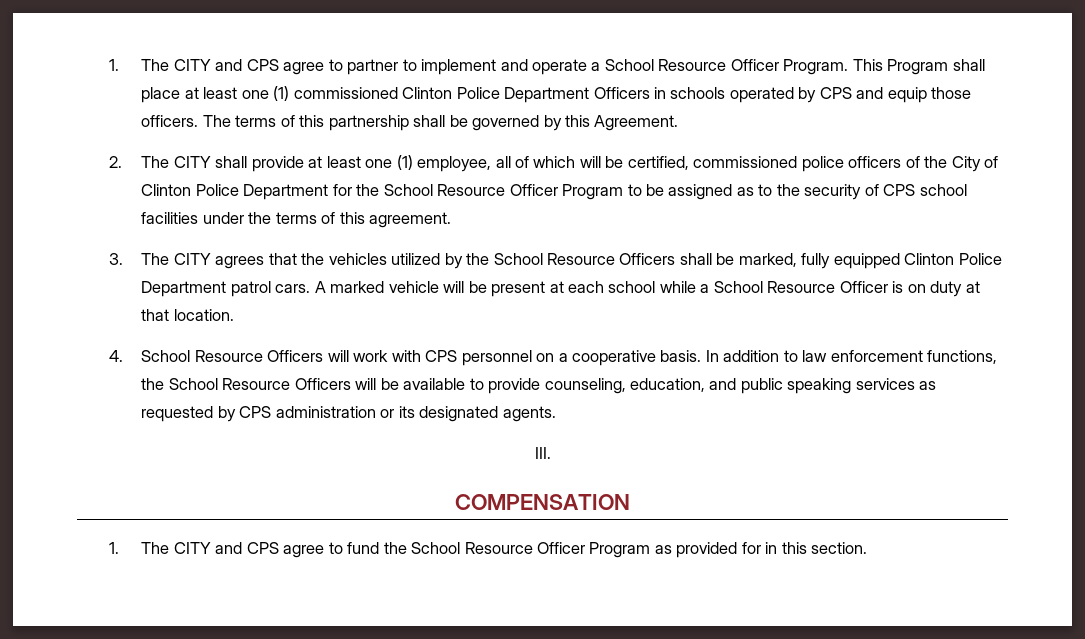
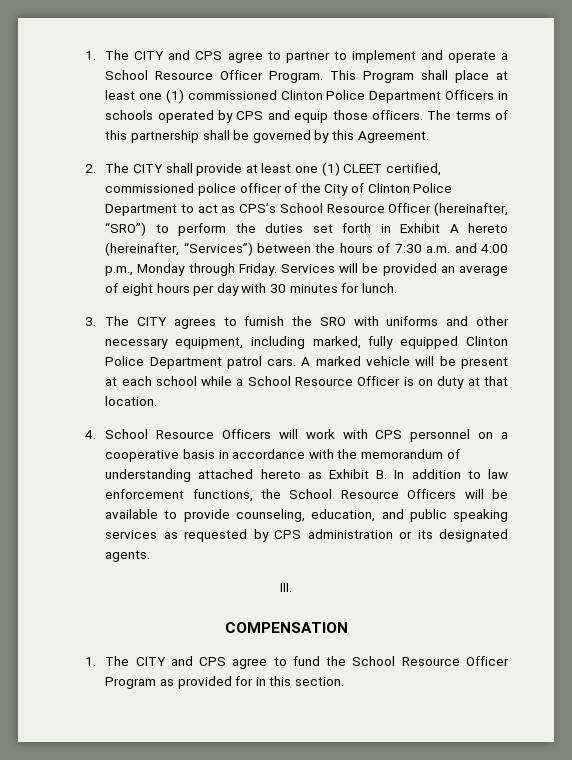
[417,156,624,172] employee, all of which will be -> [343,164,383,173] CLEET
[848,156,902,168] officers -> [239,183,282,193] officer
[332,184,967,200] [141,212,452,228] [109,253,735,269] for the School Resource Officer Program to be assigned as to the security of CPS school facilities under the terms of this agreement. // 3. The CITY agrees that the vehicles utilized by the School Resource Officers shall be -> [180,202,508,216] [105,222,508,236] [105,242,508,256] [105,263,508,276] [105,283,398,296] [84,316,509,329] [105,336,305,349] to act as CPS’s School Resource Officer (hereinafter, “SRO”) to perform the duties set forth in Exhibit A hereto (hereinafter, “Services”) between the hours of 7:30 a.m. and 4:00 p.m., Monday through Friday. Services will be provided an average of eight hours per day with 30 minutes for lunch. // 3. The CITY agrees to furnish the SRO with uniforms and other necessary equipment, including
[660,350,702,362] basis. -> [182,449,460,459] [105,469,388,482] basis in accordance with the memorandum of understanding attached hereto as Exhibit B.

